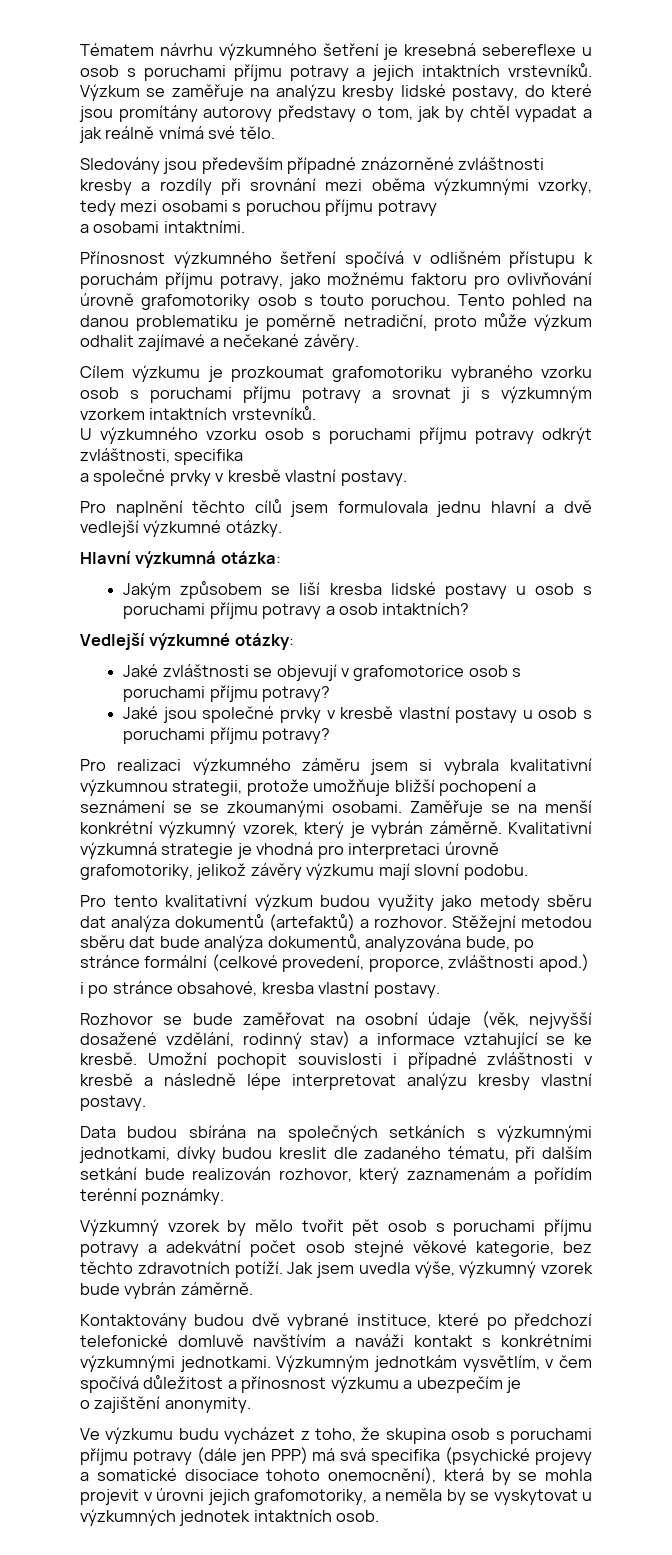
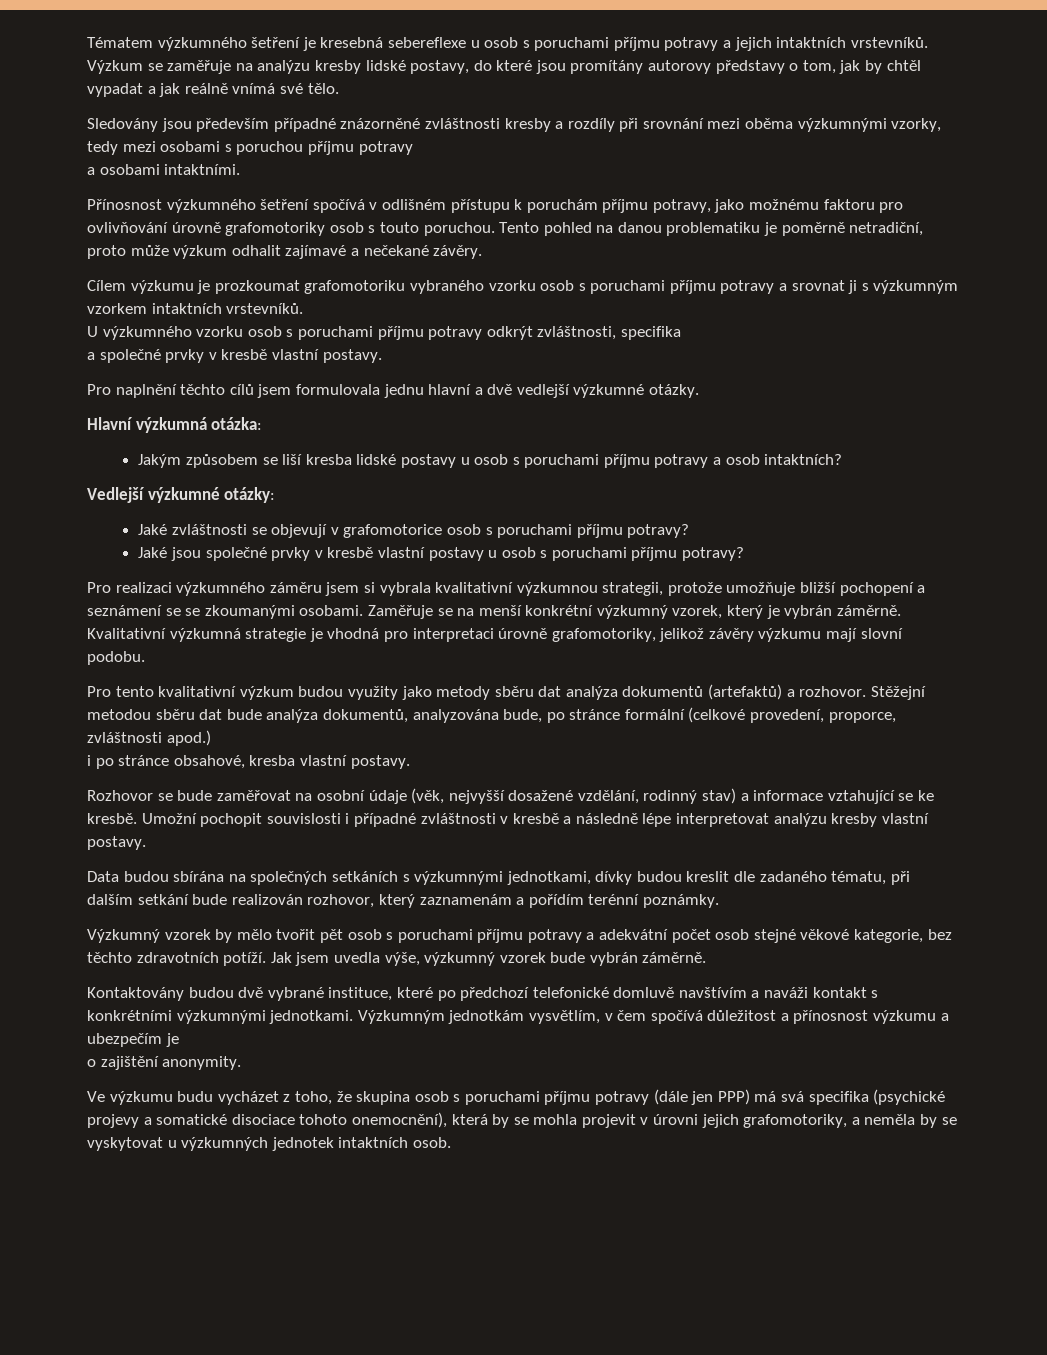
[159,43,213,56] návrhu -> (153, 42) none

